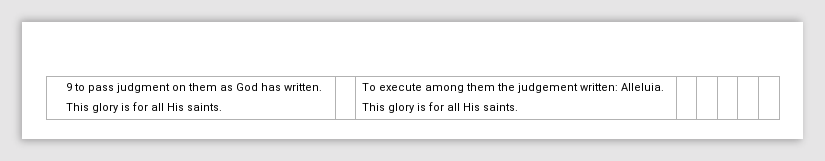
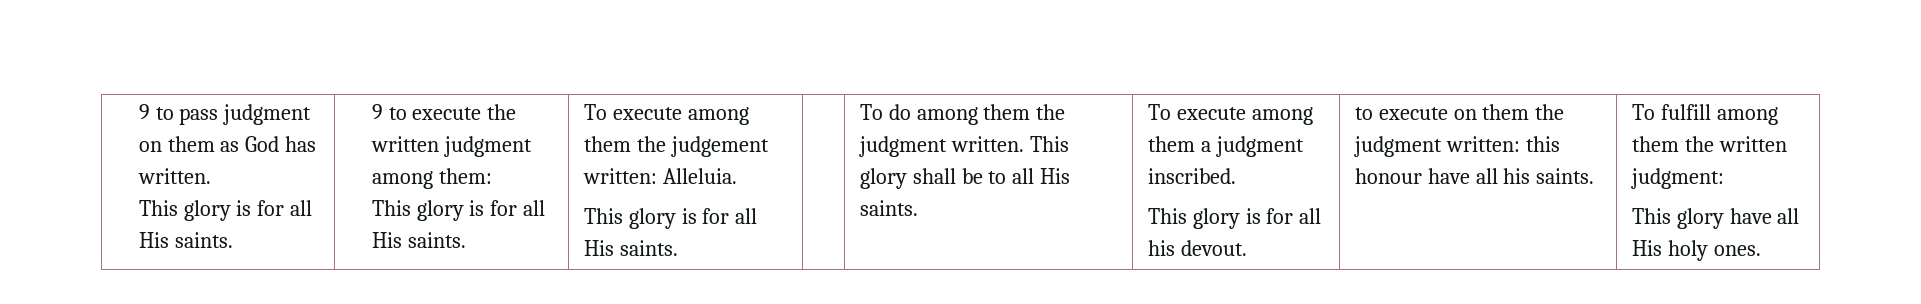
(222, 107) none -> [371,104,517,120] [370,136,532,157] [371,168,492,189] [371,200,546,221] [371,232,466,248] 9 to execute the written judgment among them: // This glory is for all His saints.
(519, 107) | | | -> [859,104,1066,125] [858,136,1069,157] [859,168,1071,189] [859,200,918,216] [1147,104,1313,125] [1147,136,1304,157] [1147,168,1236,184] [1147,208,1322,229] [1147,240,1247,256] [1354,104,1565,120] [1353,136,1560,157] [1354,168,1595,184] [1631,104,1778,125] [1631,136,1787,152] [1630,168,1724,189] [1631,208,1800,229] [1631,240,1761,261] To do among them the judgment written. This glory shall be to all His saints. | To execute among them a judgment inscribed. // This glory is for all his devout. | to execute on them the judgment written: this honour have all his saints. | To fulfill among them the written judgment: // This glory have all His holy ones.

